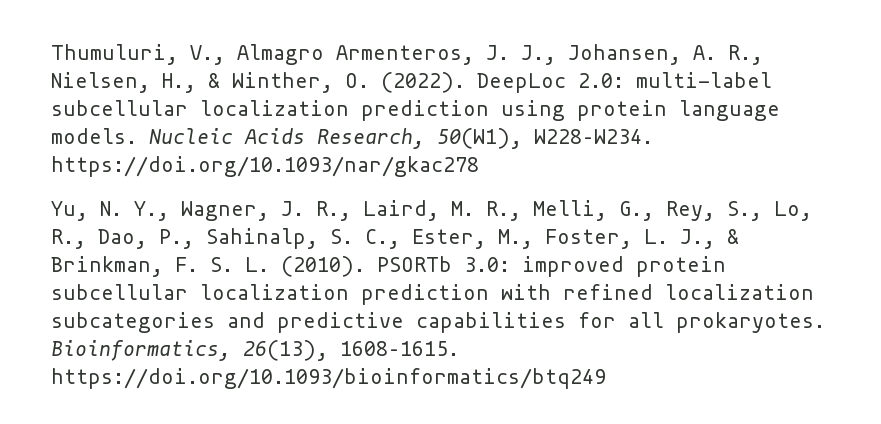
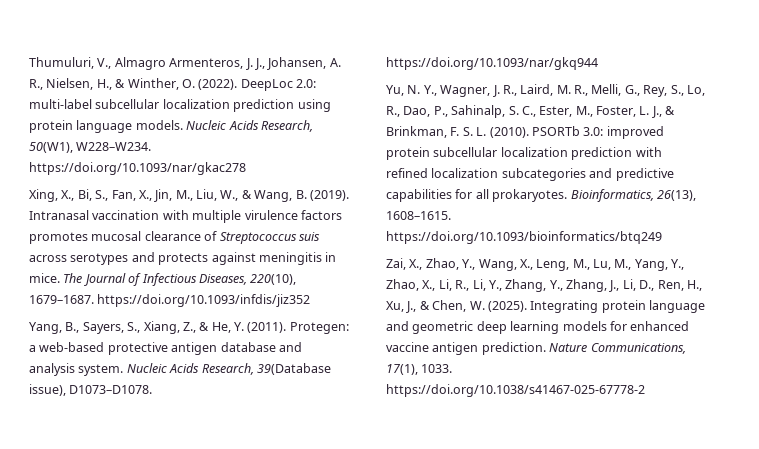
(479, 166) none -> [29,189,349,202] [29,210,342,223] [29,231,320,244] [29,252,337,265] [29,273,297,286] [29,294,311,307] [29,321,349,334] [29,342,302,355] [29,363,331,376] [29,384,153,396] [386,57,598,70] // Xing, X., Bi, S., Fan, X., Jin, M., Liu, W., & Wang, B. (2019). Intranasal vaccination with multiple virulence factors promotes mucosal clearance of Streptococcus suis across serotypes and protects against meningitis in mice. The Journal of Infectious Diseases, 220(10), 1679–1687. https://doi.org/10.1093/infdis/jiz352 // Yang, B., Sayers, S., Xiang, Z., & He, Y. (2011). Protegen: a web-based protective antigen database and analysis system. Nucleic Acids Research, 39(Database issue), D1073–D1078. https://doi.org/10.1093/nar/gkq944
(606, 378) none -> [386,258,685,271] [386,279,702,292] [386,300,705,313] [386,321,690,334] [386,342,686,355] [386,364,453,375] [386,384,645,397] // Zai, X., Zhao, Y., Wang, X., Leng, M., Lu, M., Yang, Y., Zhao, X., Li, R., Li, Y., Zhang, Y., Zhang, J., Li, D., Ren, H., Xu, J., & Chen, W. (2025). Integrating protein language and geometric deep learning models for enhanced vaccine antigen prediction. Nature Communications, 17(1), 1033. https://doi.org/10.1038/s41467-025-67778-2

